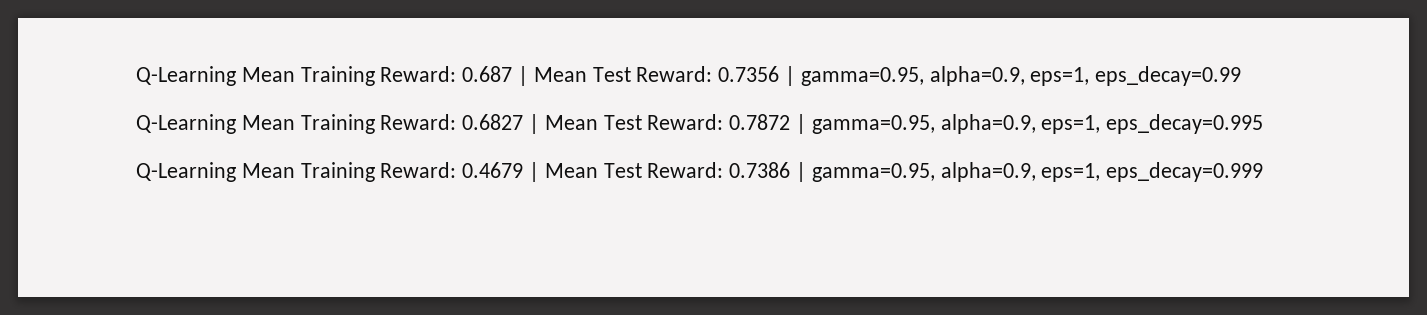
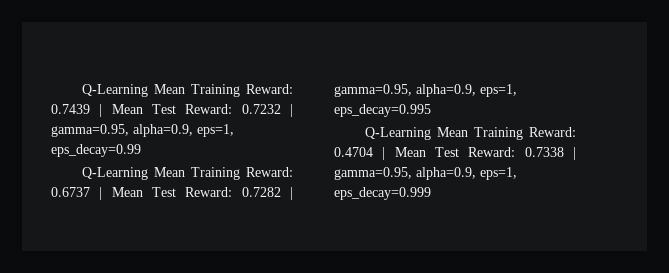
[136,66,780,86] Q-Learning Mean Training Reward: 0.687 | Mean Test Reward: 0.7356 -> [81,84,293,97] [51,104,281,117] Q-Learning Mean Training Reward: 0.7439 | Mean Test Reward: 0.7232
[462,114,791,134] 0.6827 | Mean Test Reward: 0.7872 -> [51,187,281,200] 0.6737 | Mean Test Reward: 0.7282
[462,162,791,182] 0.4679 | Mean Test Reward: 0.7386 -> [334,147,564,160] 0.4704 | Mean Test Reward: 0.7338

